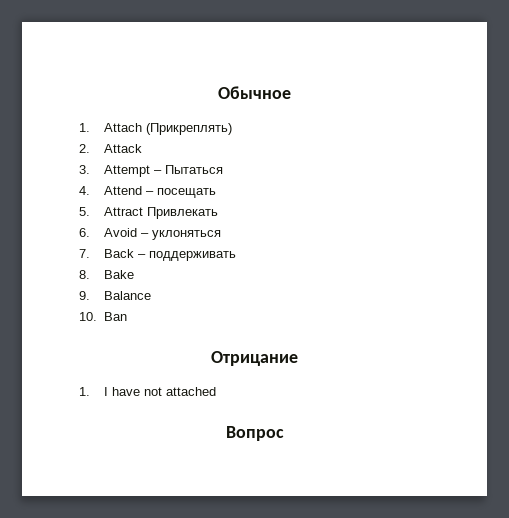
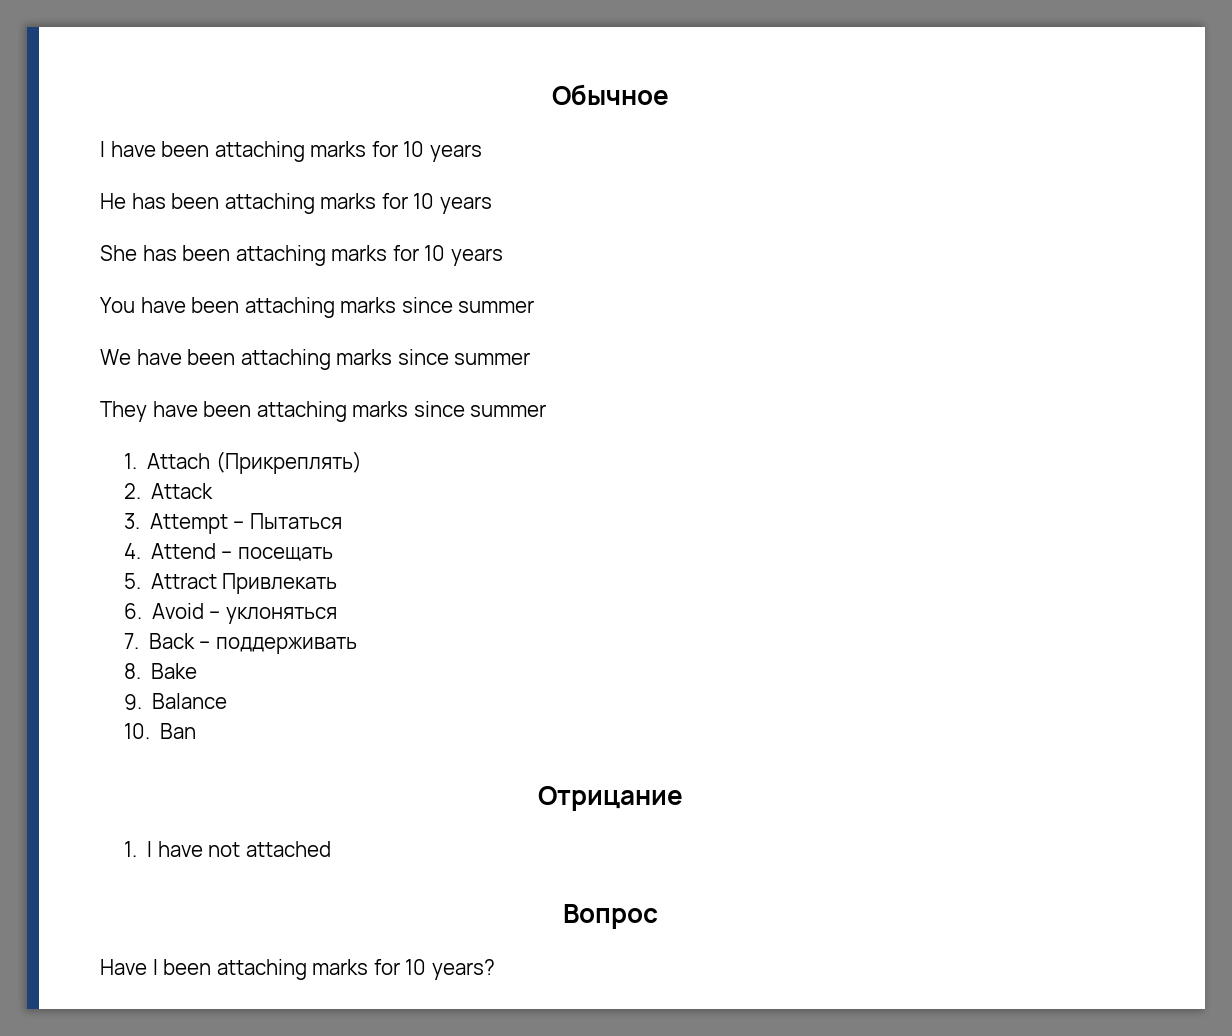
(291, 92) none -> [100,141,482,162] [100,193,492,214] [100,245,503,266] [100,297,535,318] [100,349,531,370] [100,401,547,422] // I have been attaching marks for 10 years // He has been attaching marks for 10 years // She has been attaching marks for 10 years // You have been attaching marks since summer // We have been attaching marks since summer // They have been attaching marks since summer
(284, 433) none -> [100,959,495,980] // Have I been attaching marks for 10 years?

